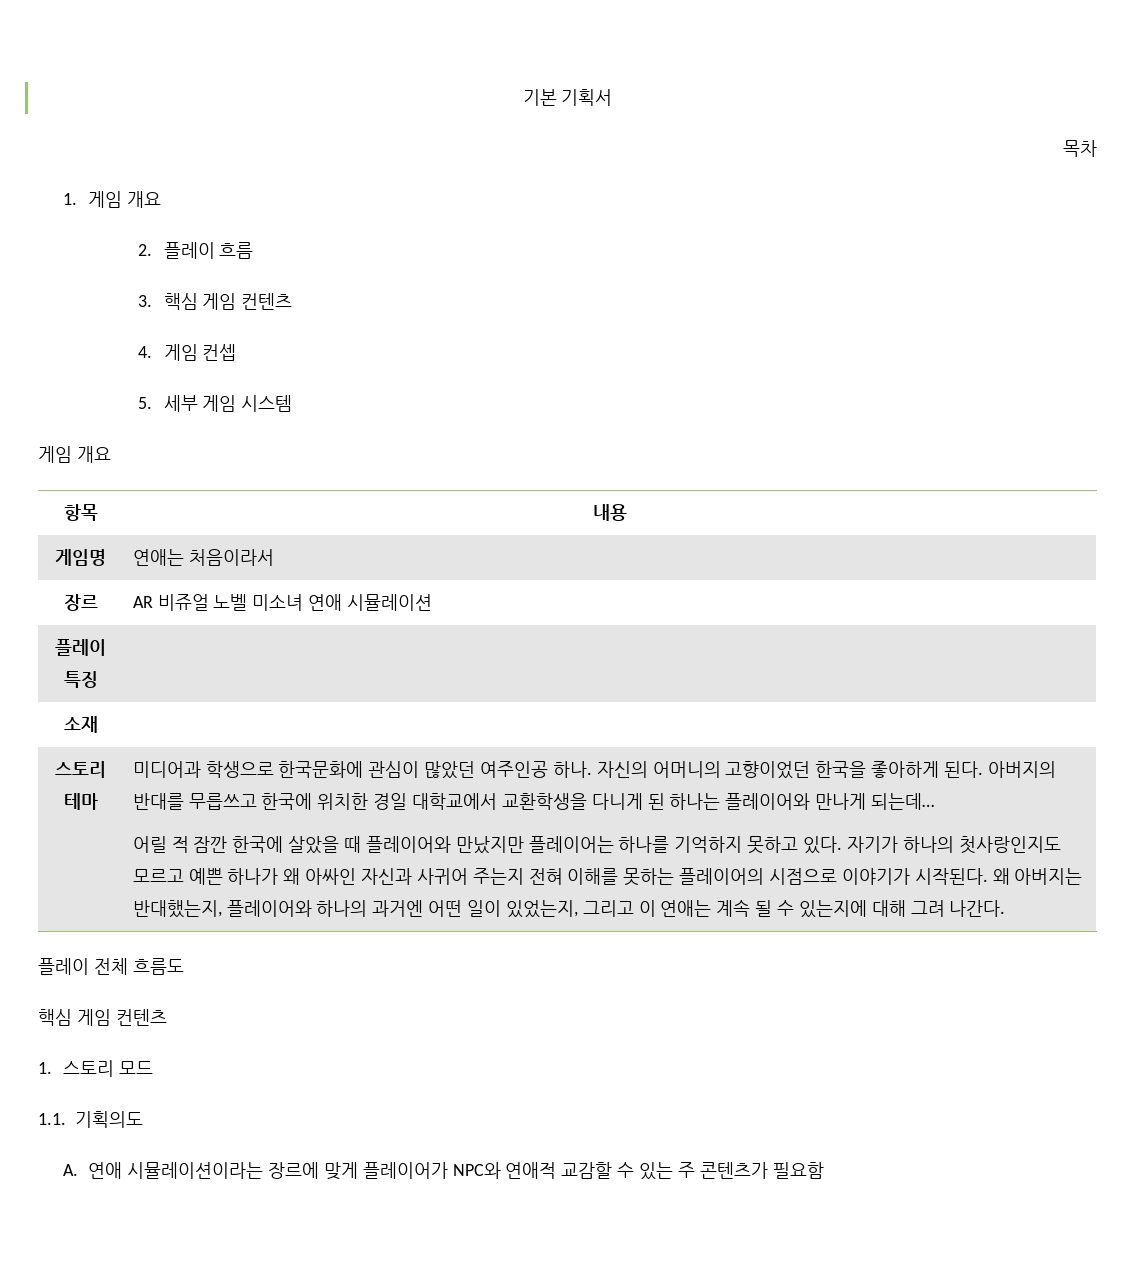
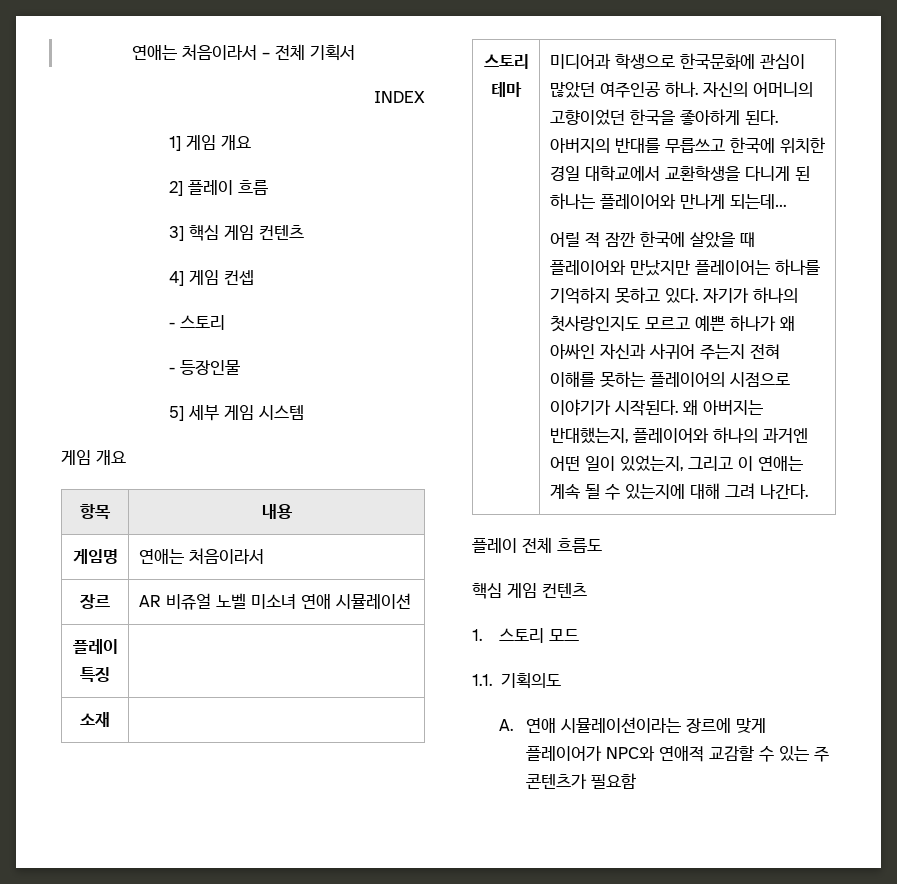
[522,89,557,106] 기본 -> [131,44,305,60] 연애는 처음이라서 – 전체
[1063,140,1097,157] [63,191,162,208] [138,244,153,256] 목차 // 1. 게임 개요 // 2. -> [374,91,425,103] [168,135,251,151] [168,181,183,196] INDEX // 1] 게임 개요 // 2]
[138,293,293,310] [138,346,153,358] 3. 핵심 게임 컨텐츠 // 4. -> [168,225,304,241] [168,271,184,286] 3] 핵심 게임 컨텐츠 // 4]
[138,397,153,409] 5. -> [168,315,225,330] [168,360,240,375] [168,406,184,421] - 스토리 // - 등장인물 // 5]

